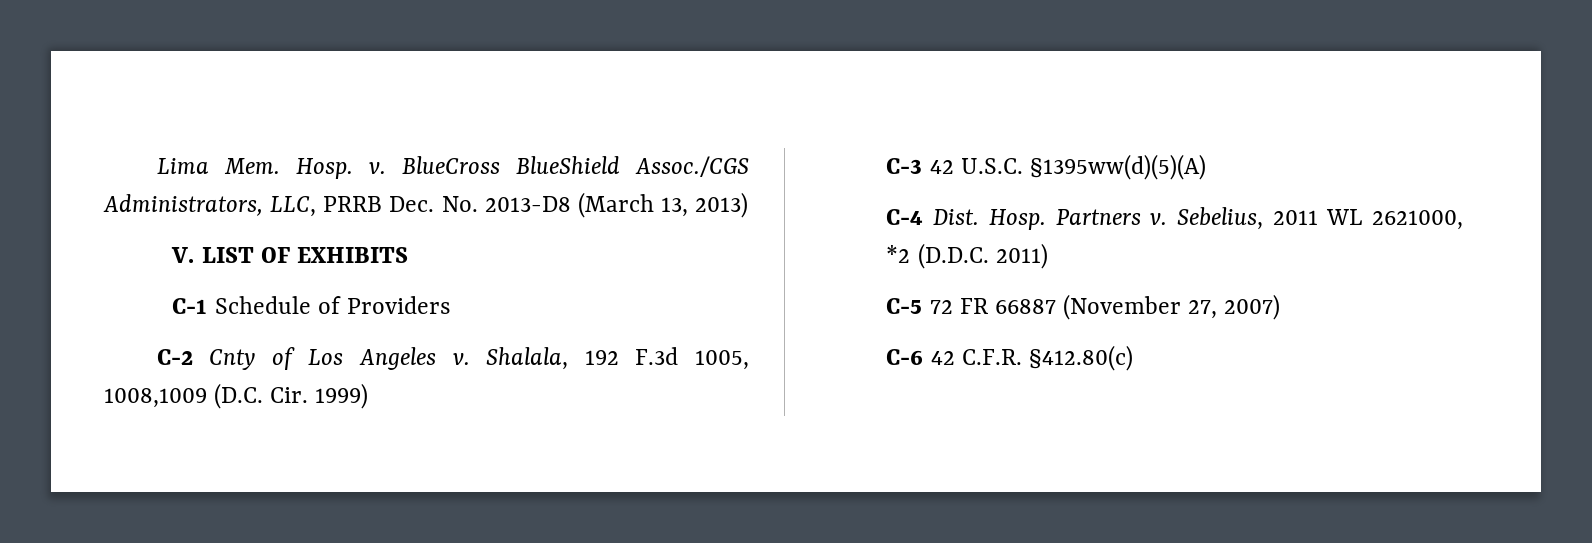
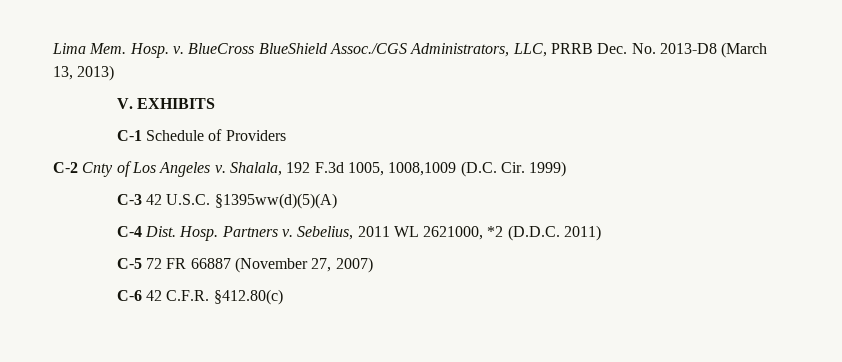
[201,247,290,263] LIST OF -> (133, 103) none

